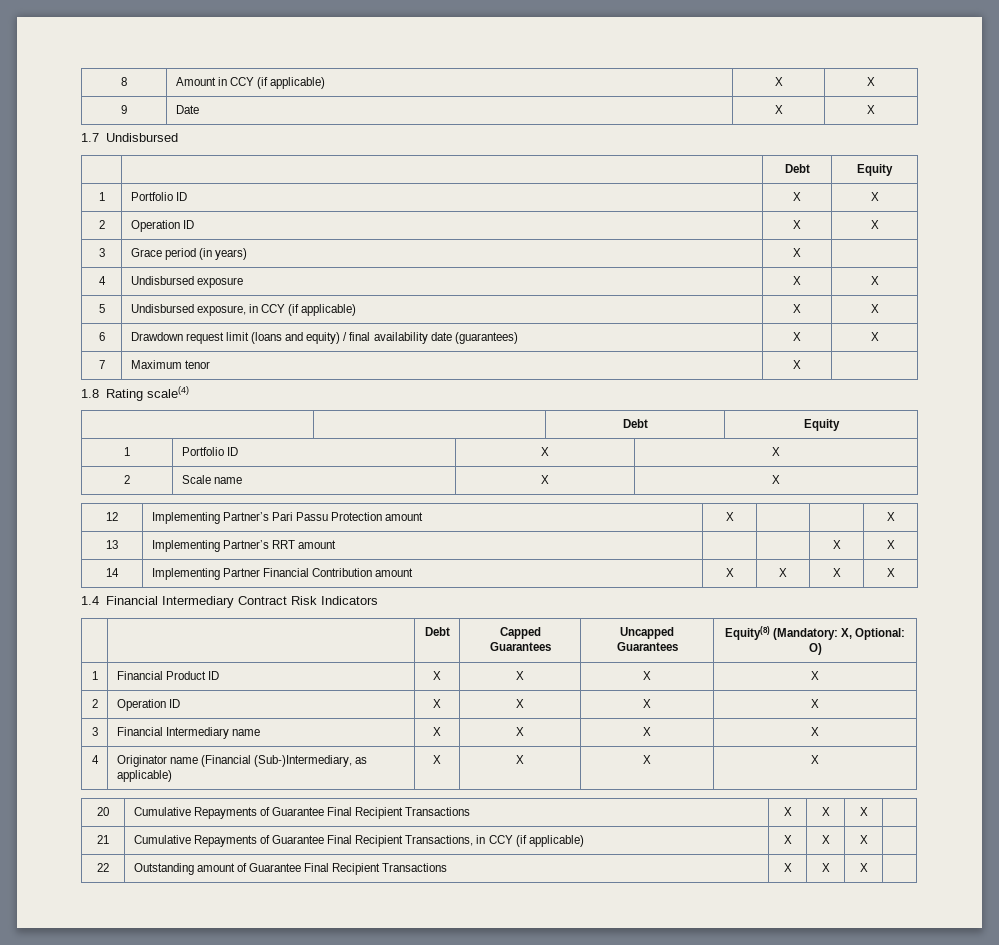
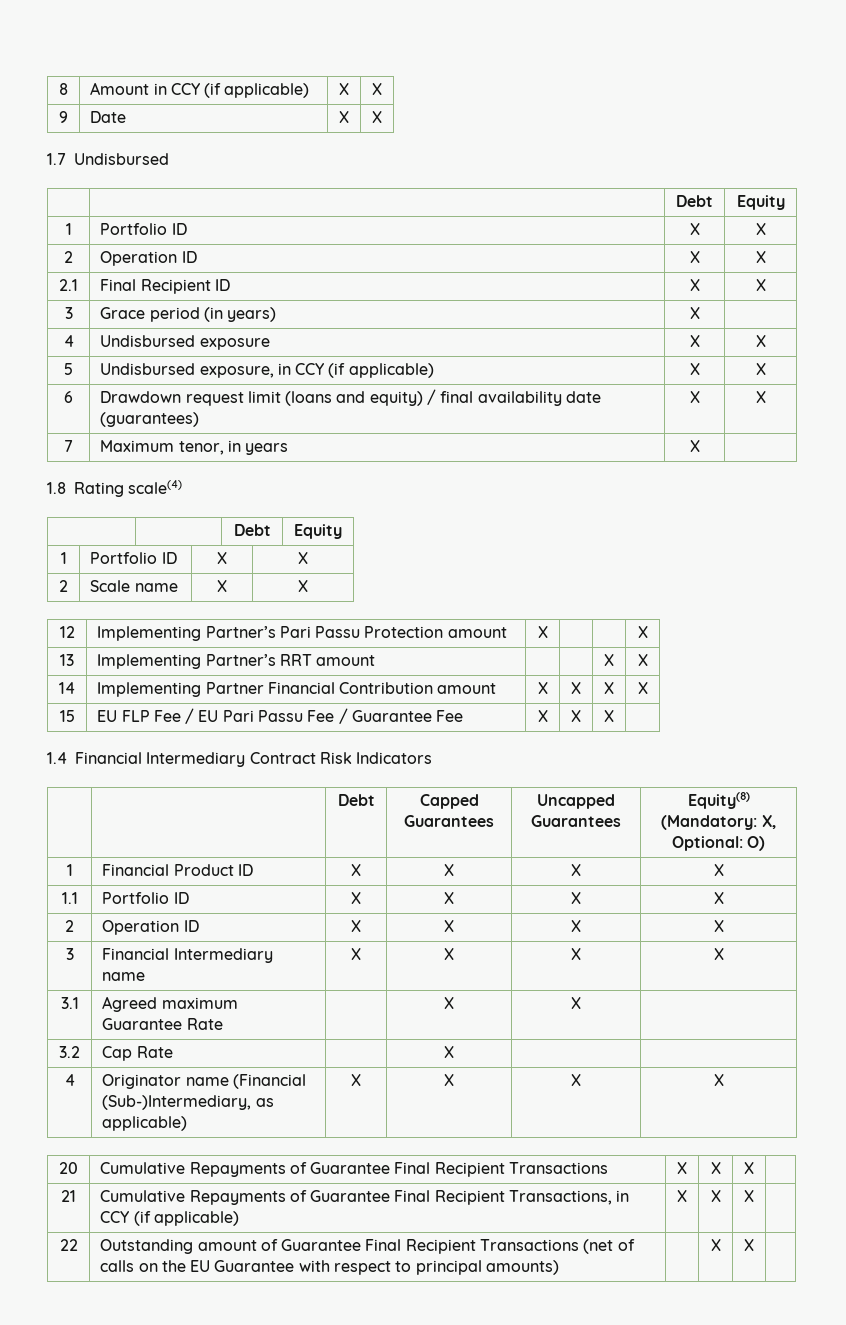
(879, 224) none -> [59,279,78,291] [100,279,230,294] [689,279,700,291] [755,279,766,291] // 2.1 | Final Recipient ID | X | X
[184,360,210,369] tenor -> [178,440,289,455] tenor, in years
(895, 572) none -> [59,710,75,722] [97,708,464,724] [537,710,548,722] [571,710,581,722] [604,710,614,722] // 15 | EU FLP Fee / EU Pari Passu Fee / Guarantee Fee | X | X | X |
(819, 675) none -> [61,892,78,904] [102,892,189,904] [351,892,361,904] [444,892,454,904] [571,892,581,904] [713,892,724,904] // 1.1 | Portfolio ID | X | X | X | X
(819, 731) none -> [60,997,79,1009] [102,996,238,1012] [102,1018,223,1030] [444,997,454,1009] [571,997,581,1009] [59,1046,80,1058] [102,1046,173,1061] [444,1046,454,1058] // 3.1 | Agreed maximum Guarantee Rate | | X | X | // 3.2 | Cap Rate | | X | |
[783,863,792,872] [821,863,830,872] [859,863,868,872] | X | X | X -> [583,1239,635,1254] [100,1260,560,1275] [710,1239,721,1251] [744,1239,754,1251] (net of calls on the EU Guarantee with respect to principal amounts) | | X | X

